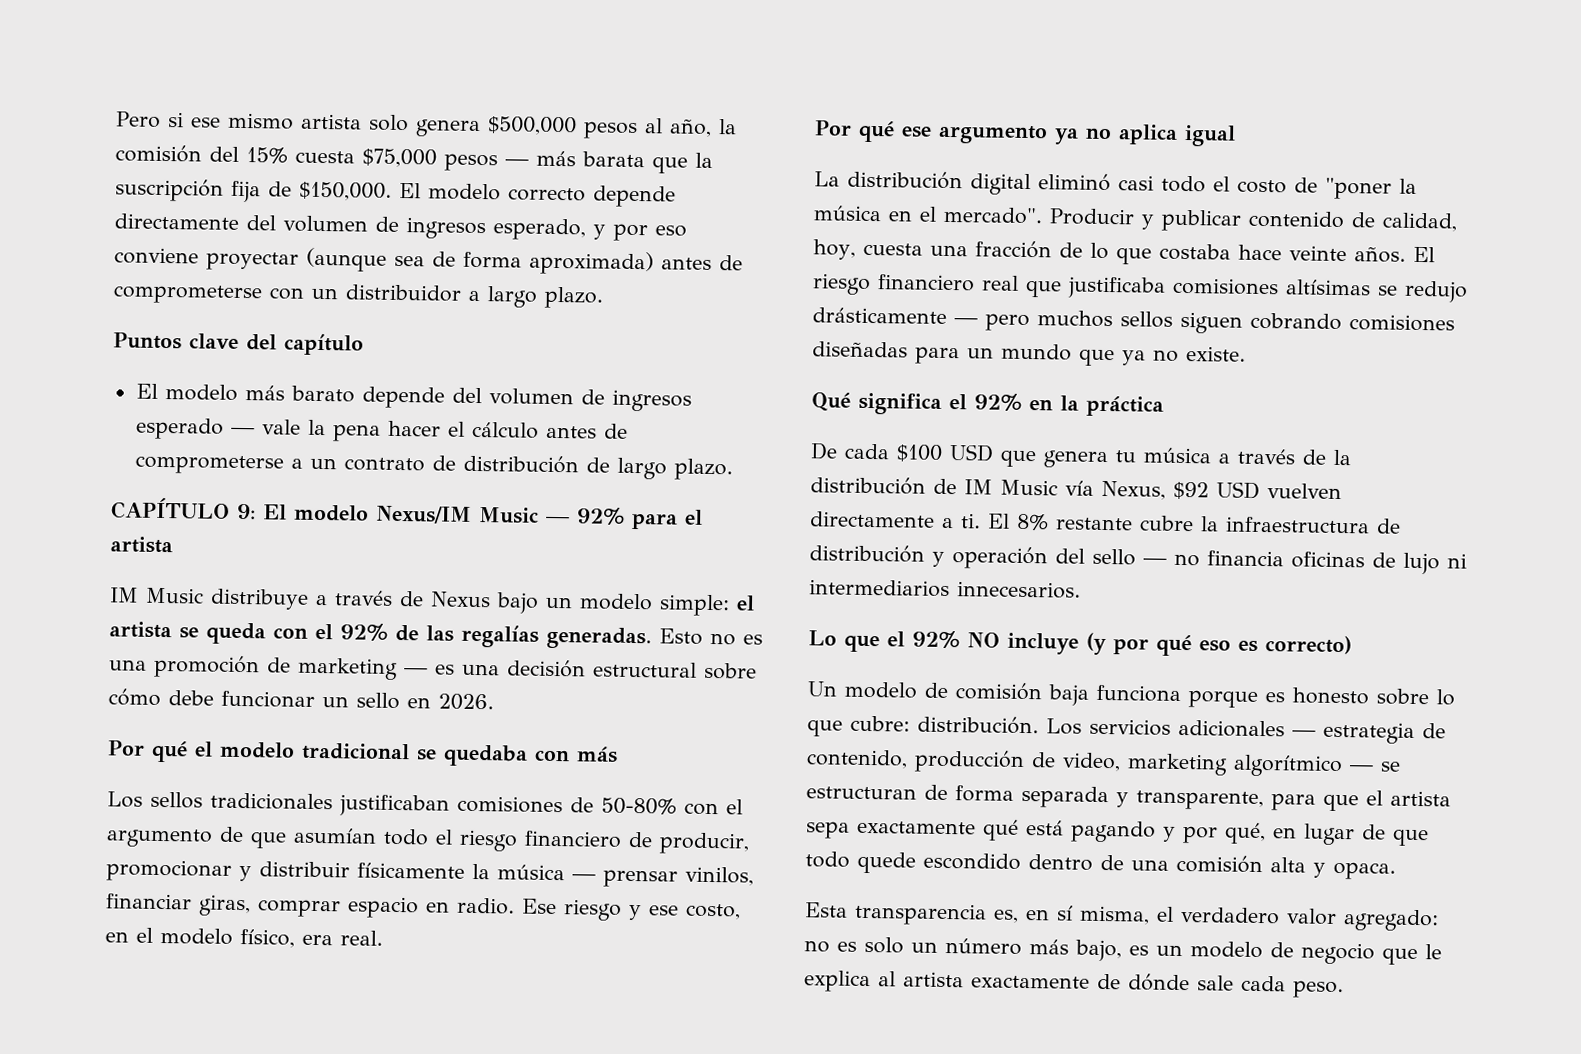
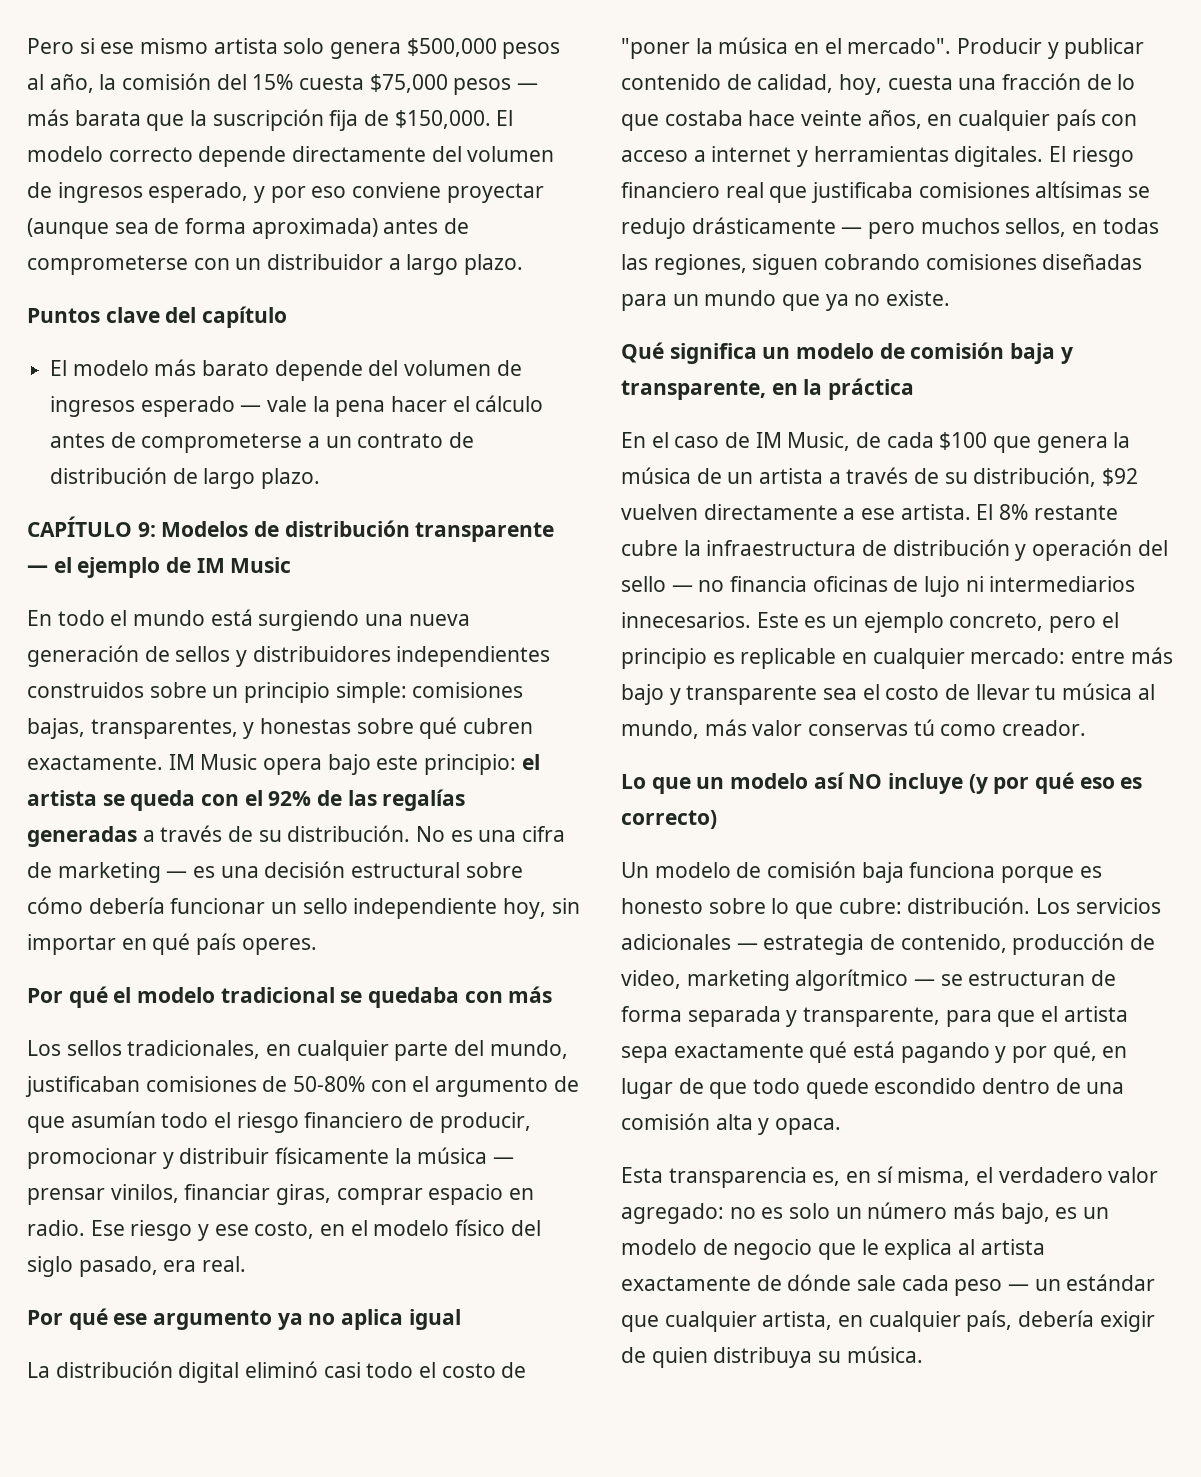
[263,504,703,530] [110,536,173,554] [109,587,730,617] El modelo Nexus/IM Music — 92% para el artista // IM Music distribuye a través de Nexus bajo un modelo simple: -> [161,520,555,542] [27,557,292,578] [27,609,470,631] [27,645,551,667] [27,682,524,703] [27,717,534,739] [27,754,517,775] Modelos de distribución transparente — el ejemplo de IM Music // En todo el mundo está surgiendo una nueva generación de sellos y distribuidores independientes construidos sobre un principio simple: comisiones bajas, transparentes, y honestas sobre qué cubren exactamente. IM Music opera bajo este principio:
[546,626,763,650] [109,654,260,679] generadas. Esto no es una promoción -> [27,825,566,847] generadas a través de su distribución. No es una cifra
[168,690,214,706] debe -> [88,897,165,914] debería
[407,693,494,711] en 2026. -> [353,898,580,919] [27,933,317,955] independiente hoy, sin importar en qué país operes.
[210,792,333,811] tradicionales -> [127,1040,568,1061] tradicionales, en cualquier parte del mundo,
[240,929,295,948] físico, -> [455,1219,541,1236] [27,1256,158,1277] físico del siglo pasado,
[1353,246,1406,263] años. -> [867,109,1138,131] [621,146,1044,167] años, en cualquier país con acceso a internet y herramientas digitales.
[1120,311,1173,328] sellos -> [1005,218,1159,237] [621,254,747,275] sellos, en todas las regiones,
[949,393,1164,417] [810,442,838,460] el 92% en la práctica // De -> [762,342,1073,364] [621,378,915,400] [621,432,882,451] un modelo de comisión baja y transparente, en la práctica // En el caso de IM Music, de
[949,444,994,462] USD -> (988, 441) none
[1115,447,1352,466] [810,476,1260,500] tu música a través de la distribución de IM Music vía Nexus, $92 USD -> [1113,432,1131,448] [621,467,1139,487] la música de un artista a través de su distribución, $92
[960,513,981,529] ti. -> [861,504,971,520] ese artista.
(1081, 590) none -> [756,612,1119,633] [621,647,1173,669] [621,683,1155,705] [621,719,1087,739] Este es un ejemplo concreto, pero el principio es replicable en cualquier mercado: entre más bajo y transparente sea el costo de llevar tu música al mundo, más valor conservas tú como creador.
[887,630,960,649] el 92% -> [696,772,845,789] un modelo así
[1293,980,1344,999] peso. -> [954,1274,1156,1296] [621,1310,1155,1332] [621,1346,923,1368] peso — un estándar que cualquier artista, en cualquier país, debería exigir de quien distribuya su música.

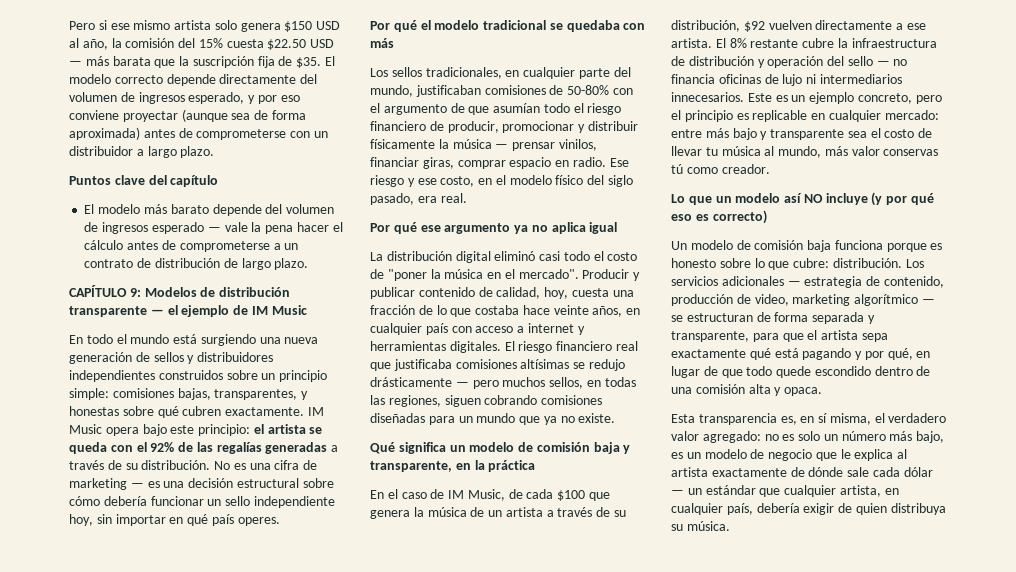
[406,38,561,59] $500,000 pesos -> [284,21,341,32] $150 USD
[369,74,512,95] $75,000 pesos -> [267,39,335,50] $22.50 USD
[394,110,491,129] $150,000. -> [296,57,322,68] $35.
[954,1279,1003,1296] peso -> [903,467,933,477] dólar

